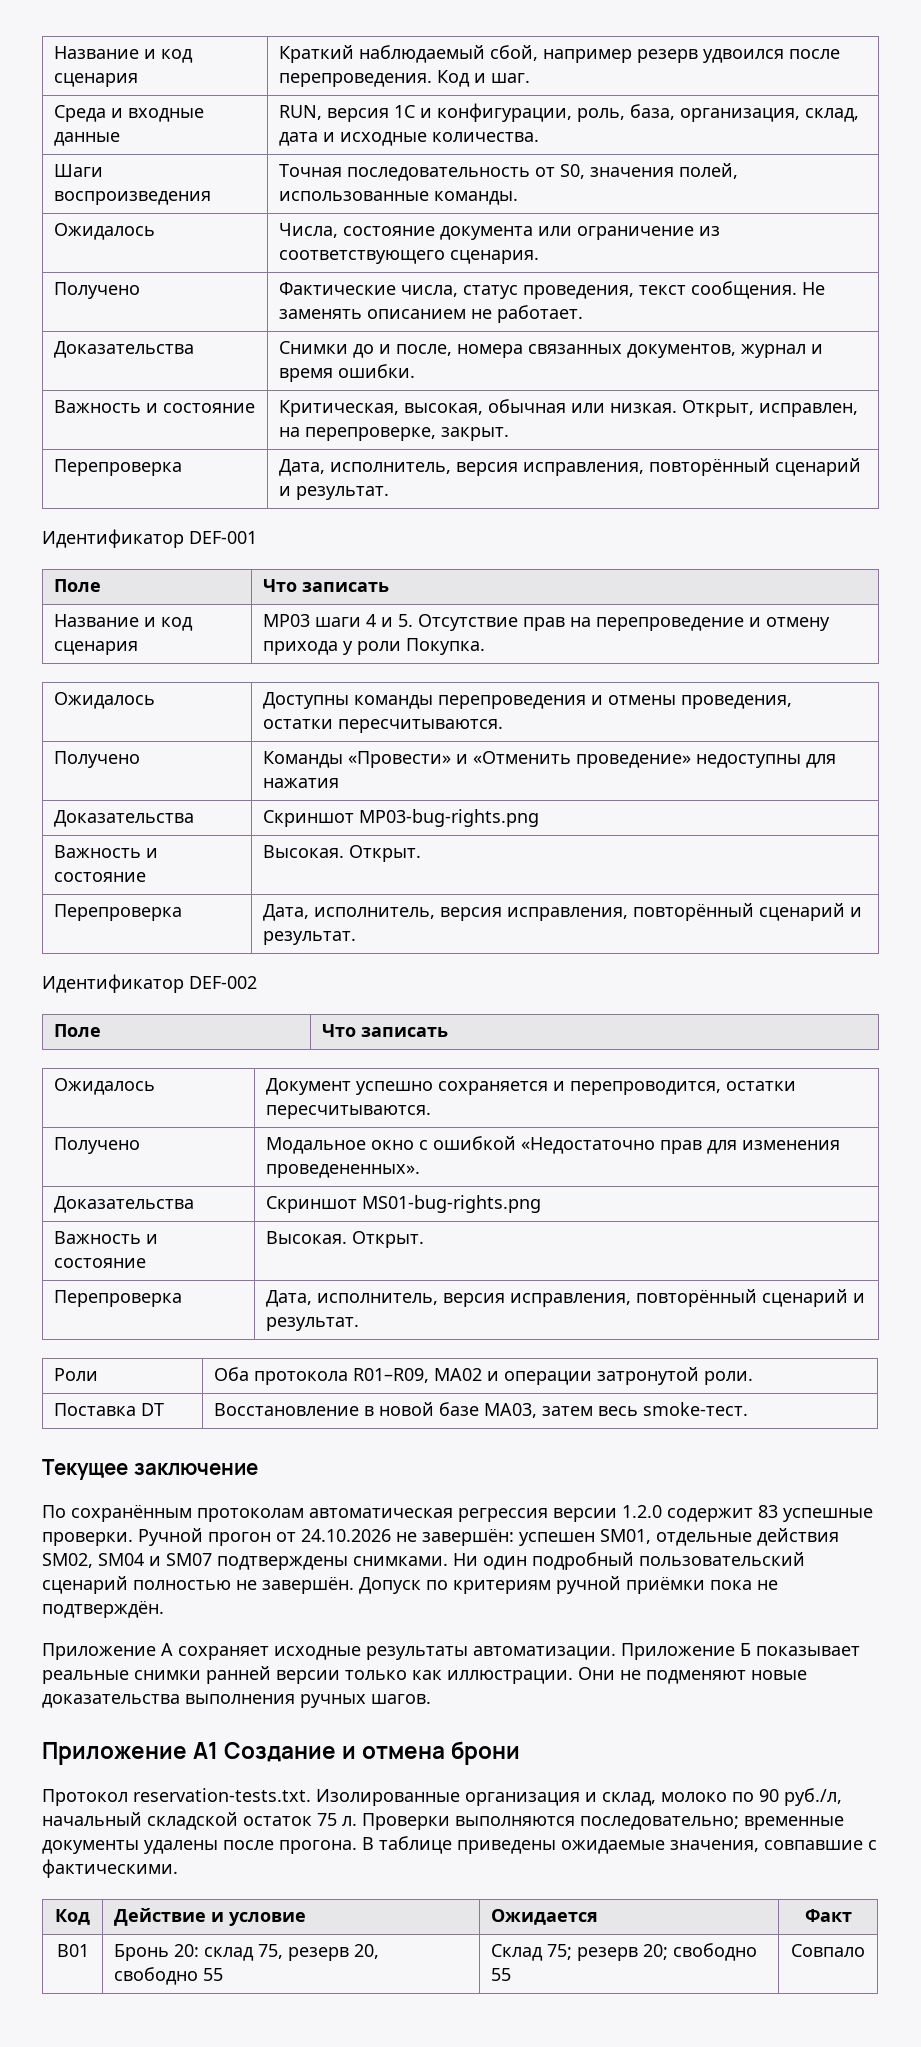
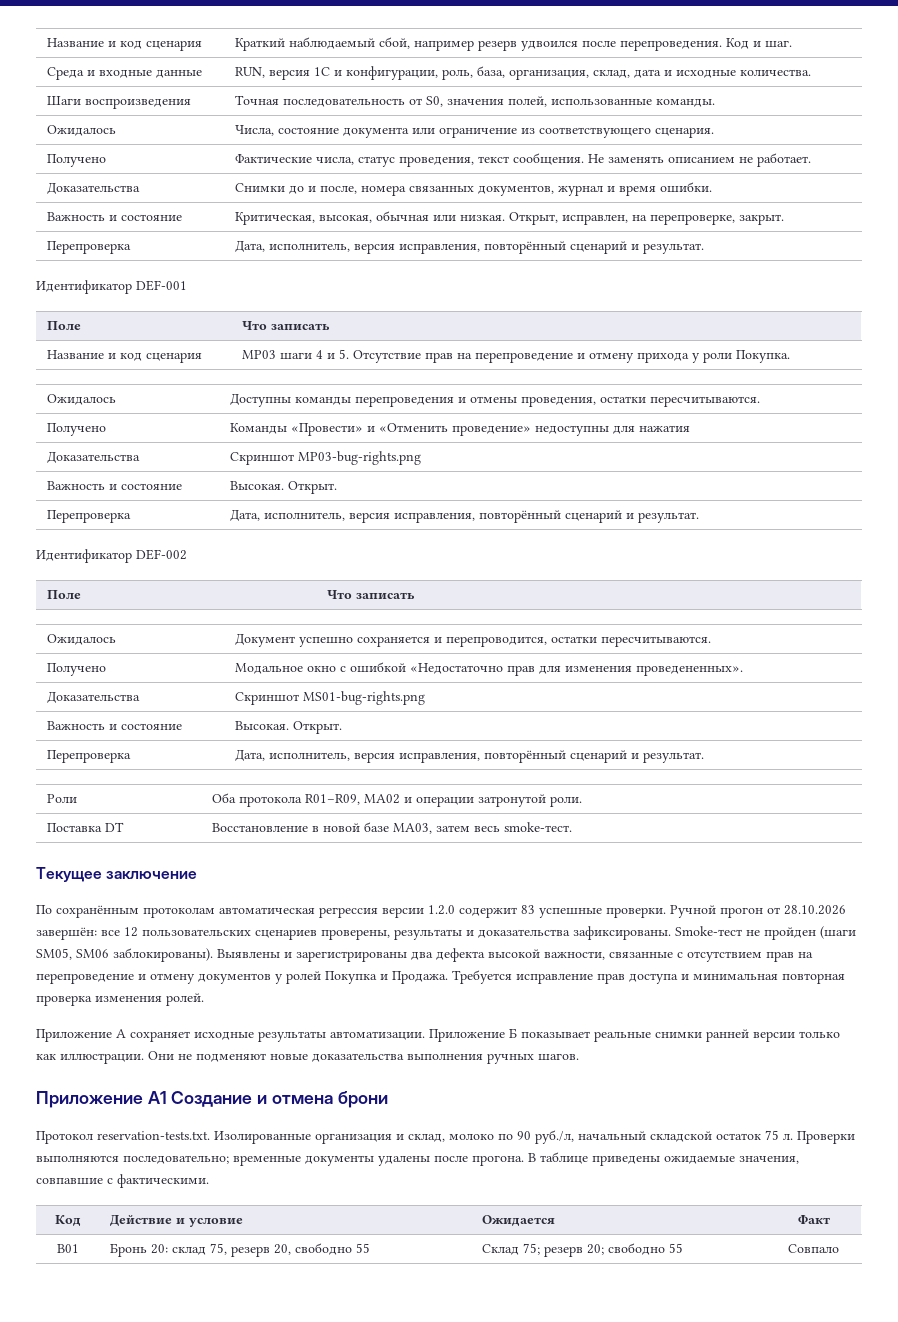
[301,1528,839,1546] [42,1552,805,1570] [42,1576,778,1594] [42,1600,164,1618] 24.10.2026 не завершён: успешен SM01, отдельные действия SM02, SM04 и SM07 подтверждены снимками. Ни один подробный пользовательский сценарий полностью не завершён. Допуск по критериям ручной приёмки пока не подтверждён. -> [784,905,846,915] [36,926,856,940] [36,948,813,962] [36,970,845,984] [36,993,204,1006] 28.10.2026 завершён: все 12 пользовательских сценариев проверены, результаты и доказательства зафиксированы. Smoke-тест не пройден (шаги SM05, SM06 заблокированы). Выявлены и зарегистрированы два дефекта высокой важности, связанные с отсутствием прав на перепроведение и отмену документов у ролей Покупка и Продажа. Требуется исправление прав доступа и минимальная повторная проверка изменения ролей.

